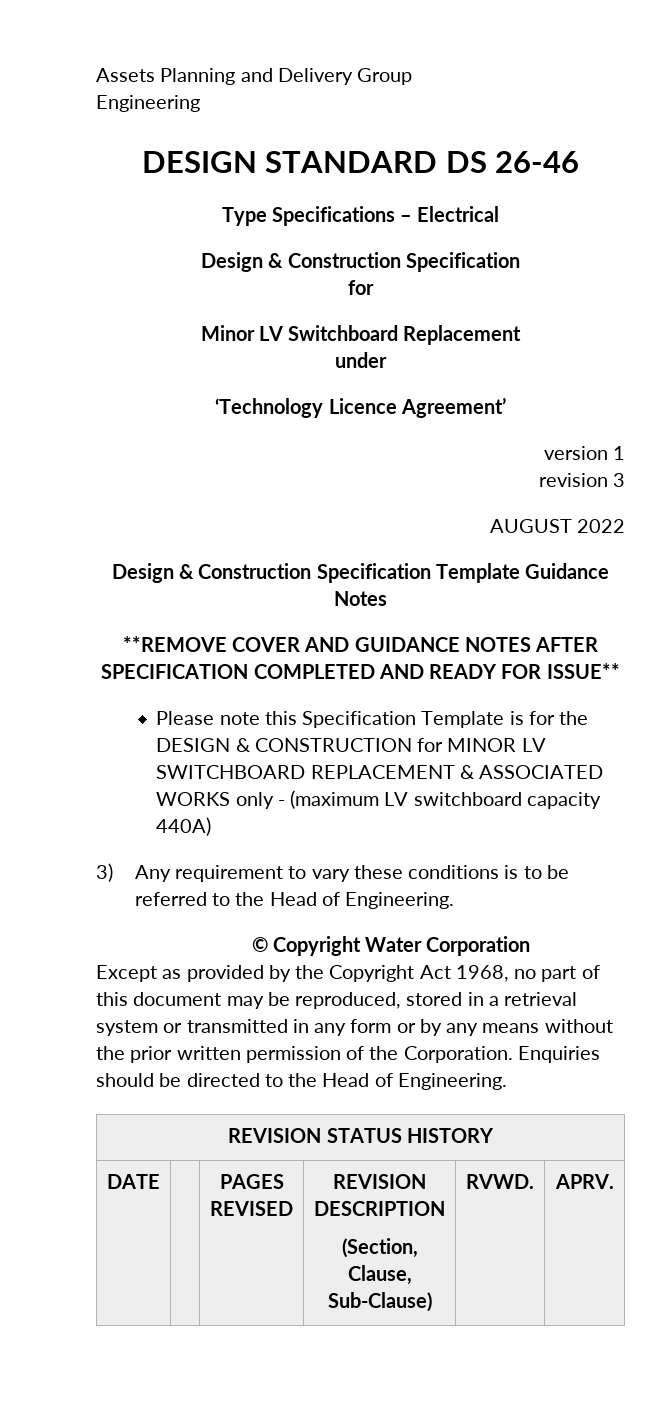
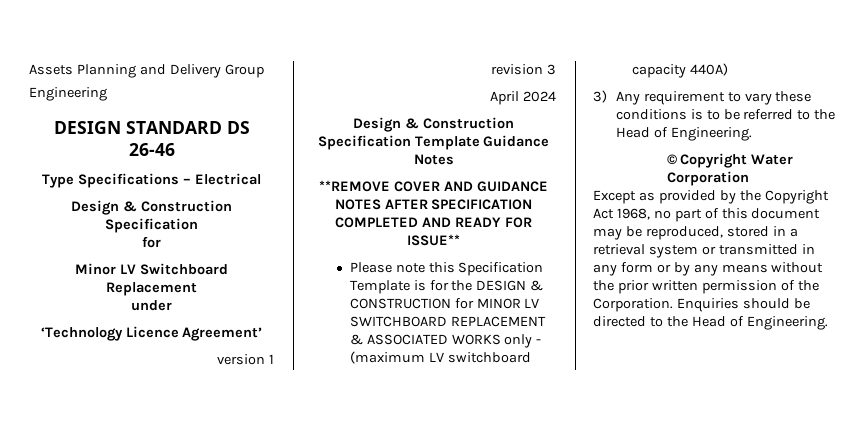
[489,519,625,533] AUGUST 2022 -> [490,91,556,105] April 2024
[228,1128,494,1143] [107,1174,160,1189] [219,1174,284,1189] [210,1201,293,1216] [333,1174,426,1189] [314,1201,445,1216] [341,1238,418,1258] [347,1265,412,1285] [327,1292,432,1312] [466,1174,534,1189] [554,1174,614,1189] // REVISION STATUS HISTORY // DATE | | PAGES REVISED | REVISION DESCRIPTION // (Section, Clause, Sub-Clause) | RVWD. | APRV. -> (828, 323) none

